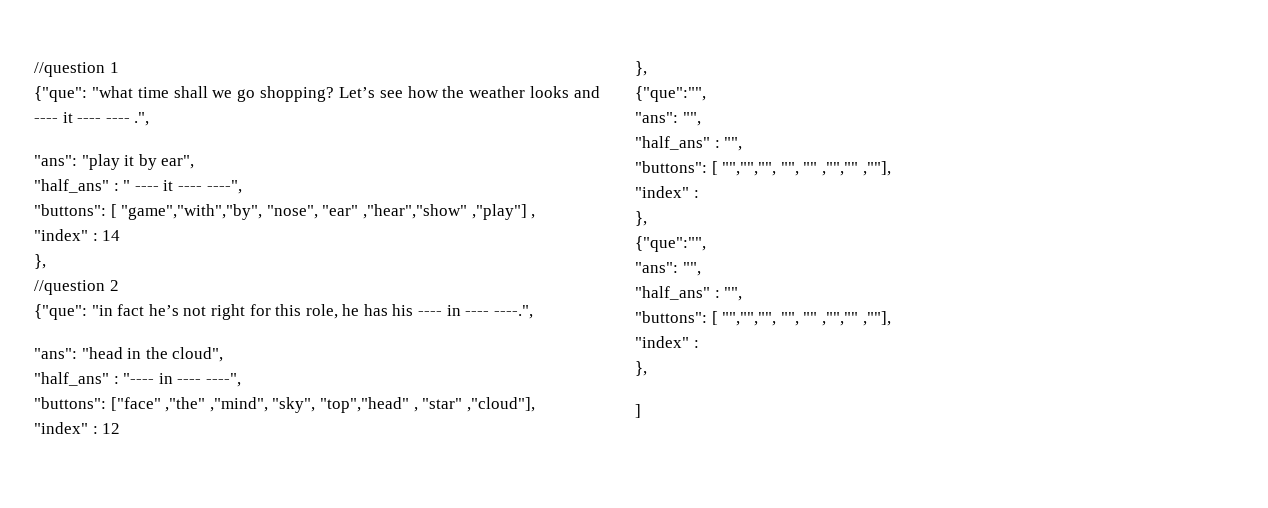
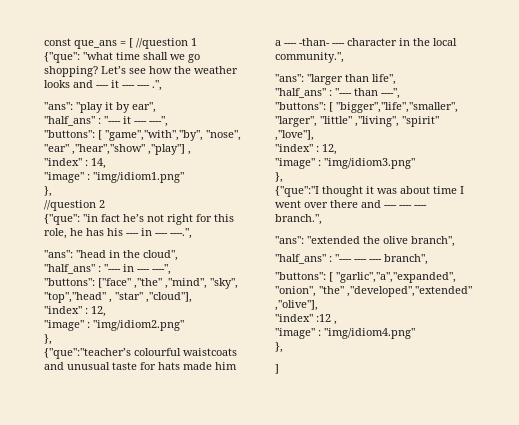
(34, 69) none -> [44,38,133,49] const que_ans = [
[123,180,159,191] " ---- -> [104,116,121,124] "----
[102,230,121,241] 14 -> [91,158,106,169] [44,172,184,183] 14, // "image" : "img/idiom1.png"
[102,423,121,434] [635,61,647,76] [635,86,706,102] [635,112,701,126] [635,136,743,151] [635,161,891,176] [635,186,699,198] [635,211,647,226] [635,236,706,252] [635,262,701,276] [635,286,743,301] [635,311,891,326] [635,336,699,348] 12 // }, // {"que":"", // "ans": "", // "half_ans" : "", // "buttons": [ "","","", "", "" ,"","" ,""], // "index" : // }, // {"que":"", // "ans": "", // "half_ans" : "", // "buttons": [ "","","", "", "" ,"","" ,""], // "index" : -> [91,306,106,317] [44,320,184,331] [44,334,52,345] [44,348,237,359] [44,362,237,370] [275,38,457,46] [275,52,344,63] [275,74,396,85] [275,88,400,99] [275,102,458,113] [275,116,439,127] [275,130,314,141] [275,144,337,155] [275,158,415,169] [275,172,283,183] [275,186,464,197] [275,200,427,208] [275,214,322,225] [275,236,455,247] [275,254,428,265] [275,272,456,283] [275,286,472,297] [275,300,318,311] [275,314,337,325] [275,328,415,339] 12, // "image" : "img/idiom2.png" // }, // {"que":"teacher’s colourful waistcoats and unusual taste for hats made him a ---- -than- ---- character in the local community.", // "ans": "larger than life", // "half_ans" : "---- than ----", // "buttons": [ "bigger","life","smaller", "larger", "little" ,"living", "spirit" ,"love"], // "index" : 12, // "image" : "img/idiom3.png" // }, // {"que":"I thought it was about time I went over there and ---- ---- ---- branch.", // "ans": "extended the olive branch", // "half_ans" : "---- ---- ---- branch", // "buttons": [ "garlic","a","expanded", "onion", "the" ,"developed","extended" ,"olive"], // "index" :12 , // "image" : "img/idiom4.png"

